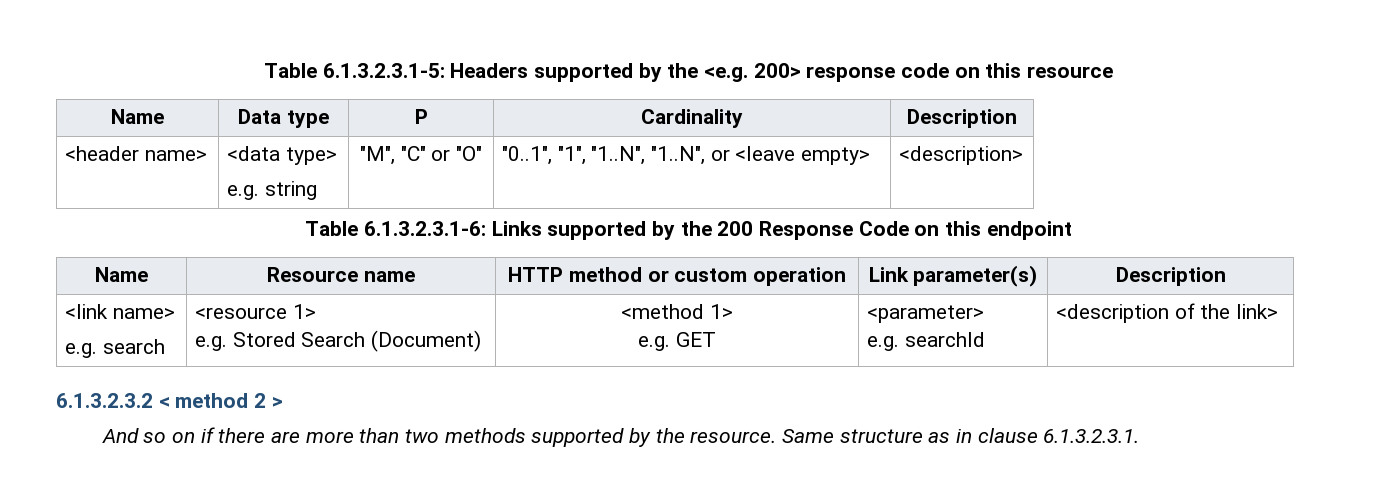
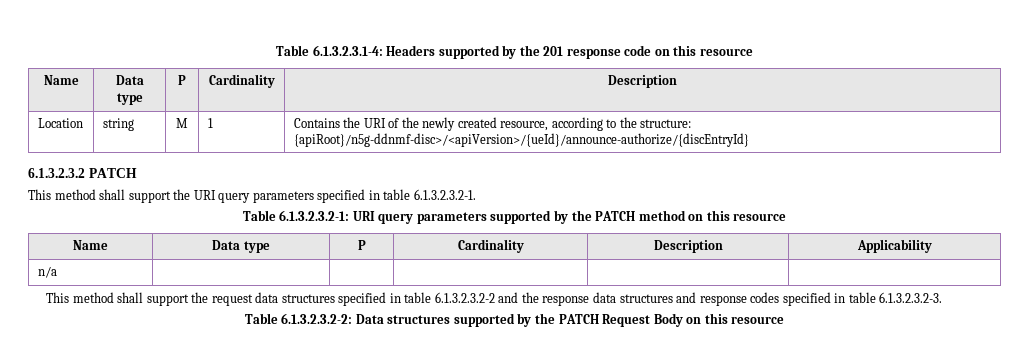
[263,63,445,78] Table 6.1.3.2.3.1-5: -> [276,45,383,56] Table 6.1.3.2.3.1-4:
[703,63,801,82] <e.g. 200> -> [543,46,564,56] 201
[64,146,207,161] [226,146,337,165] [226,181,317,200] [359,146,483,165] [501,146,870,165] [898,146,1023,165] [305,221,1072,240] [95,267,148,282] [267,267,415,282] [508,267,846,286] [868,265,1038,287] [1115,267,1226,286] [64,304,175,319] [64,339,165,358] [194,304,316,319] [194,330,481,352] [621,304,733,319] [638,332,716,351] [866,305,984,323] [866,332,985,351] [1055,303,1278,323] [56,393,283,408] [101,427,1140,447] <header name> | <data type> // e.g. string | "M", "C" or "O" | "0..1", "1", "1..N", "1..N", or <leave empty> | <description> // Table 6.1.3.2.3.1-6: Links supported by the 200 Response Code on this endpoint // Name | Resource name | HTTP method or custom operation | Link parameter(s) | Description // <link name> // e.g. search | <resource 1> // e.g. Stored Search (Document) | <method 1> // e.g. GET | <parameter> // e.g. searchId | <description of the link> // 6.1.3.2.3.2 < method 2 > // And so on if there are more than two methods supported by the resource. Same structure as in clause 6.1.3.2.3.1. -> [37,118,83,128] [102,118,134,131] [176,118,188,128] [207,118,213,128] [293,117,692,131] [293,133,749,147] [28,168,137,178] [28,189,476,203] [242,210,787,224] [73,240,108,250] [212,240,270,253] [357,240,366,250] [457,239,524,253] [653,240,723,253] [856,239,932,253] [37,266,57,278] [46,292,943,306] [244,313,785,327] Location | string | M | 1 | Contains the URI of the newly created resource, according to the structure: {apiRoot}/n5g-ddnmf-disc>/<apiVersion>/{ueId}/announce-authorize/{discEntryId} // 6.1.3.2.3.2 PATCH // This method shall support the URI query parameters specified in table 6.1.3.2.3.2-1. // Table 6.1.3.2.3.2-1: URI query parameters supported by the PATCH method on this resource // Name | Data type | P | Cardinality | Description | Applicability // n/a | | | | | // This method shall support the request data structures specified in table 6.1.3.2.3.2-2 and the response data structures and response codes specified in table 6.1.3.2.3.2-3. // Table 6.1.3.2.3.2-2: Data structures supported by the PATCH Request Body on this resource

